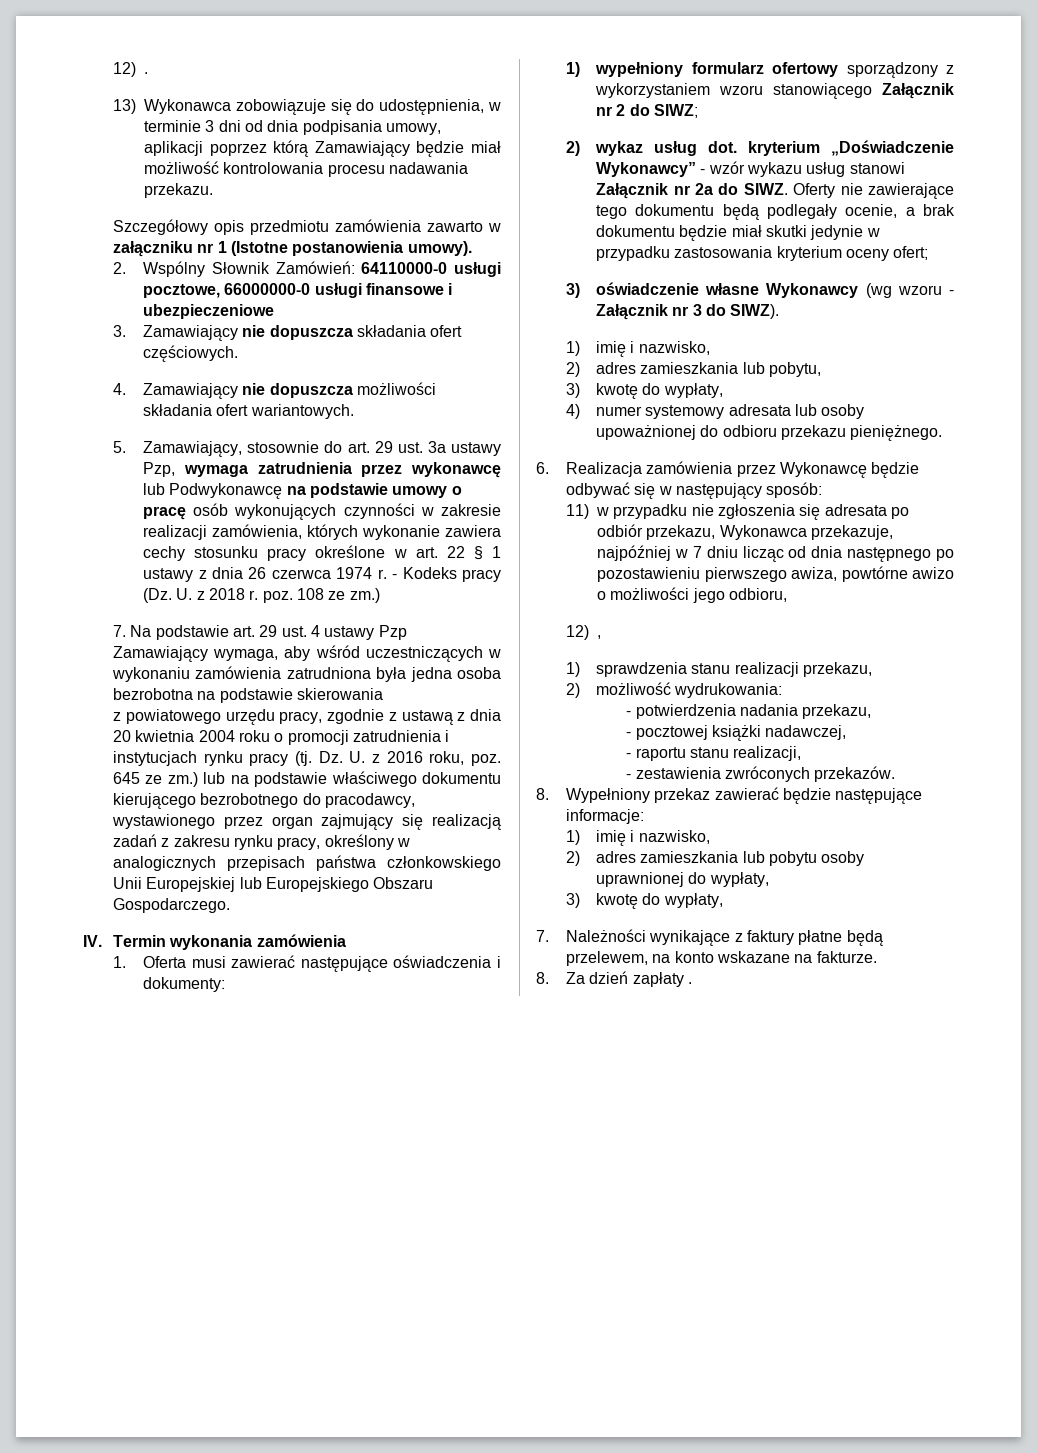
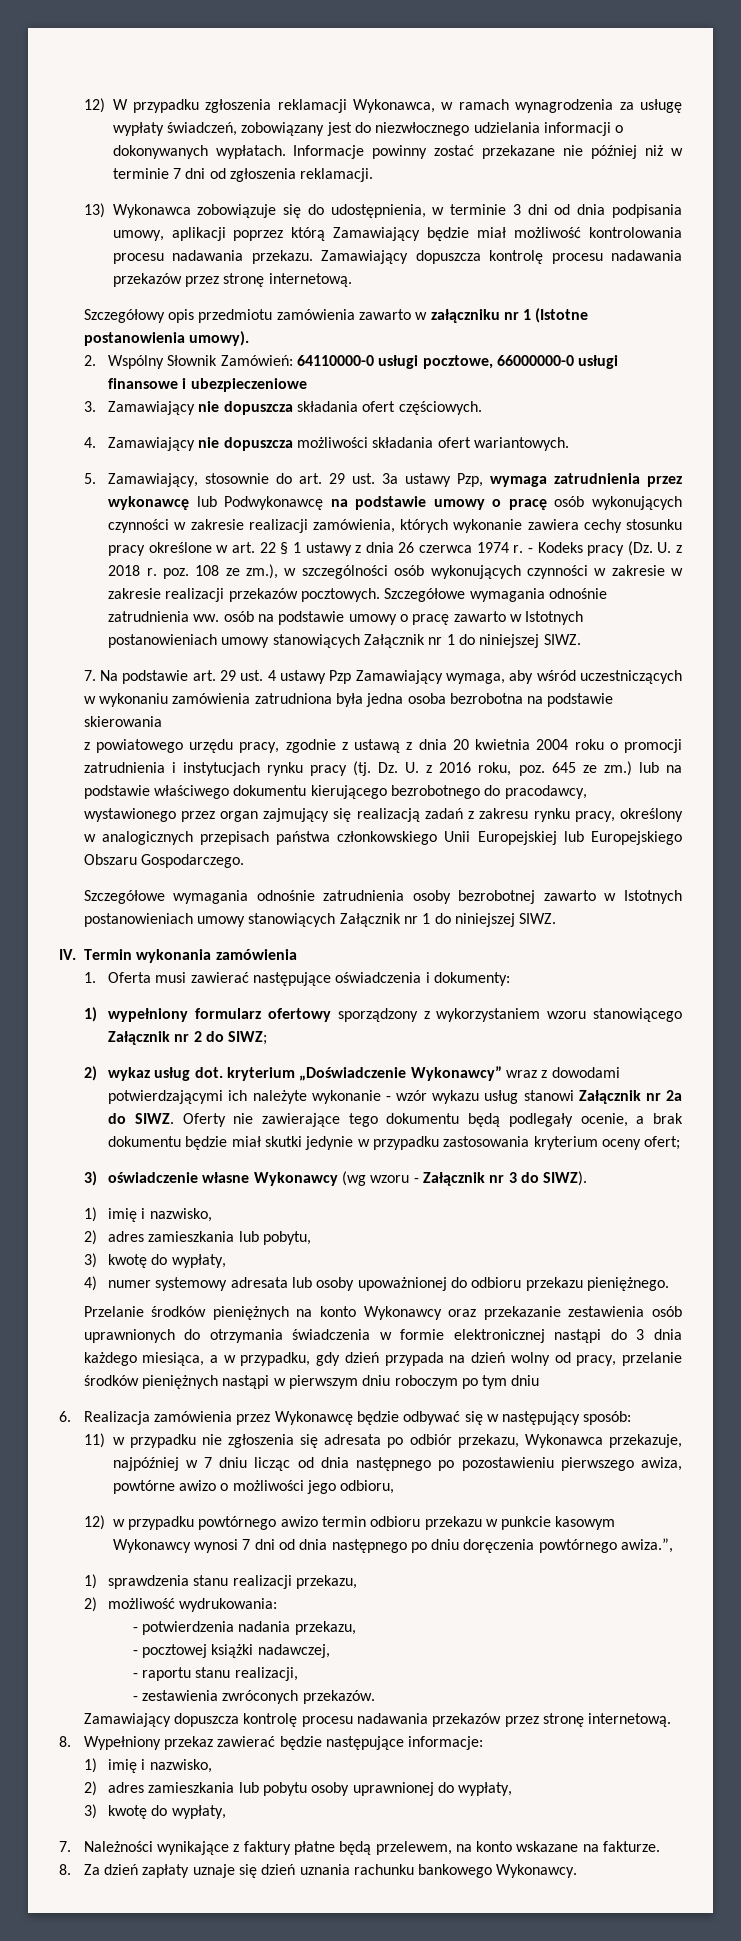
[113,62,149,77] 12) . -> [83,98,683,113] [112,122,624,136] [112,145,684,159] [112,168,374,182] 12) W przypadku zgłoszenia reklamacji Wykonawca, w ramach wynagrodzenia za usługę wypłaty świadczeń, zobowiązany jest do niezwłocznego udzielania informacji o dokonywanych wypłatach. Informacje powinny zostać przekazane nie później niż w terminie 7 dni od zgłoszenia reklamacji.
(214, 190) none -> [321,250,682,264] [112,273,352,287] Zamawiający dopuszcza kontrolę procesu nadawania przekazów przez stronę internetową.
[349,588,380,603] zm.) -> [246,564,684,579] [108,588,608,602] [108,611,584,625] [108,634,581,648] zm.), w szczególności osób wykonujących czynności w zakresie w zakresie realizacji przekazów pocztowych. Szczegółowe wymagania odnośnie zatrudnienia ww. osób na podstawie umowy o pracę zawarto w Istotnych postanowieniach umowy stanowiących Załącznik nr 1 do niniejszej SIWZ.
(231, 905) none -> [83,890,683,904] [83,913,557,927] // Szczegółowe wymagania odnośnie zatrudnienia osoby bezrobotnej zawarto w Istotnych postanowieniach umowy stanowiących Załącznik nr 1 do niniejszej SIWZ.
(697, 169) none -> [506,1067,620,1078] [108,1090,381,1104] wraz z dowodami potwierdzającymi ich należyte wykonanie
(943, 433) none -> [83,1306,682,1320] [83,1329,683,1343] [83,1352,683,1366] [83,1375,540,1389] // Przelanie środków pieniężnych na konto Wykonawcy oraz przekazanie zestawienia osób uprawnionych do otrzymania świadczenia w formie elektronicznej nastąpi do 3 dnia każdego miesiąca, a w przypadku, gdy dzień przypada na dzień wolny od pracy, przelanie środków pieniężnych nastąpi w pierwszym dniu roboczym po tym dniu
[597,635,602,639] , -> [112,1516,616,1530] [112,1538,674,1553] w przypadku powtórnego awizo termin odbioru przekazu w punkcie kasowym Wykonawcy wynosi 7 dni od dnia następnego po dniu doręczenia powtórnego awiza.”,
(896, 774) none -> [83,1713,672,1727] // Zamawiający dopuszcza kontrolę procesu nadawania przekazów przez stronę internetową.
[688,982,693,984] . -> [192,1864,578,1878] uznaje się dzień uznania rachunku bankowego Wykonawcy.

